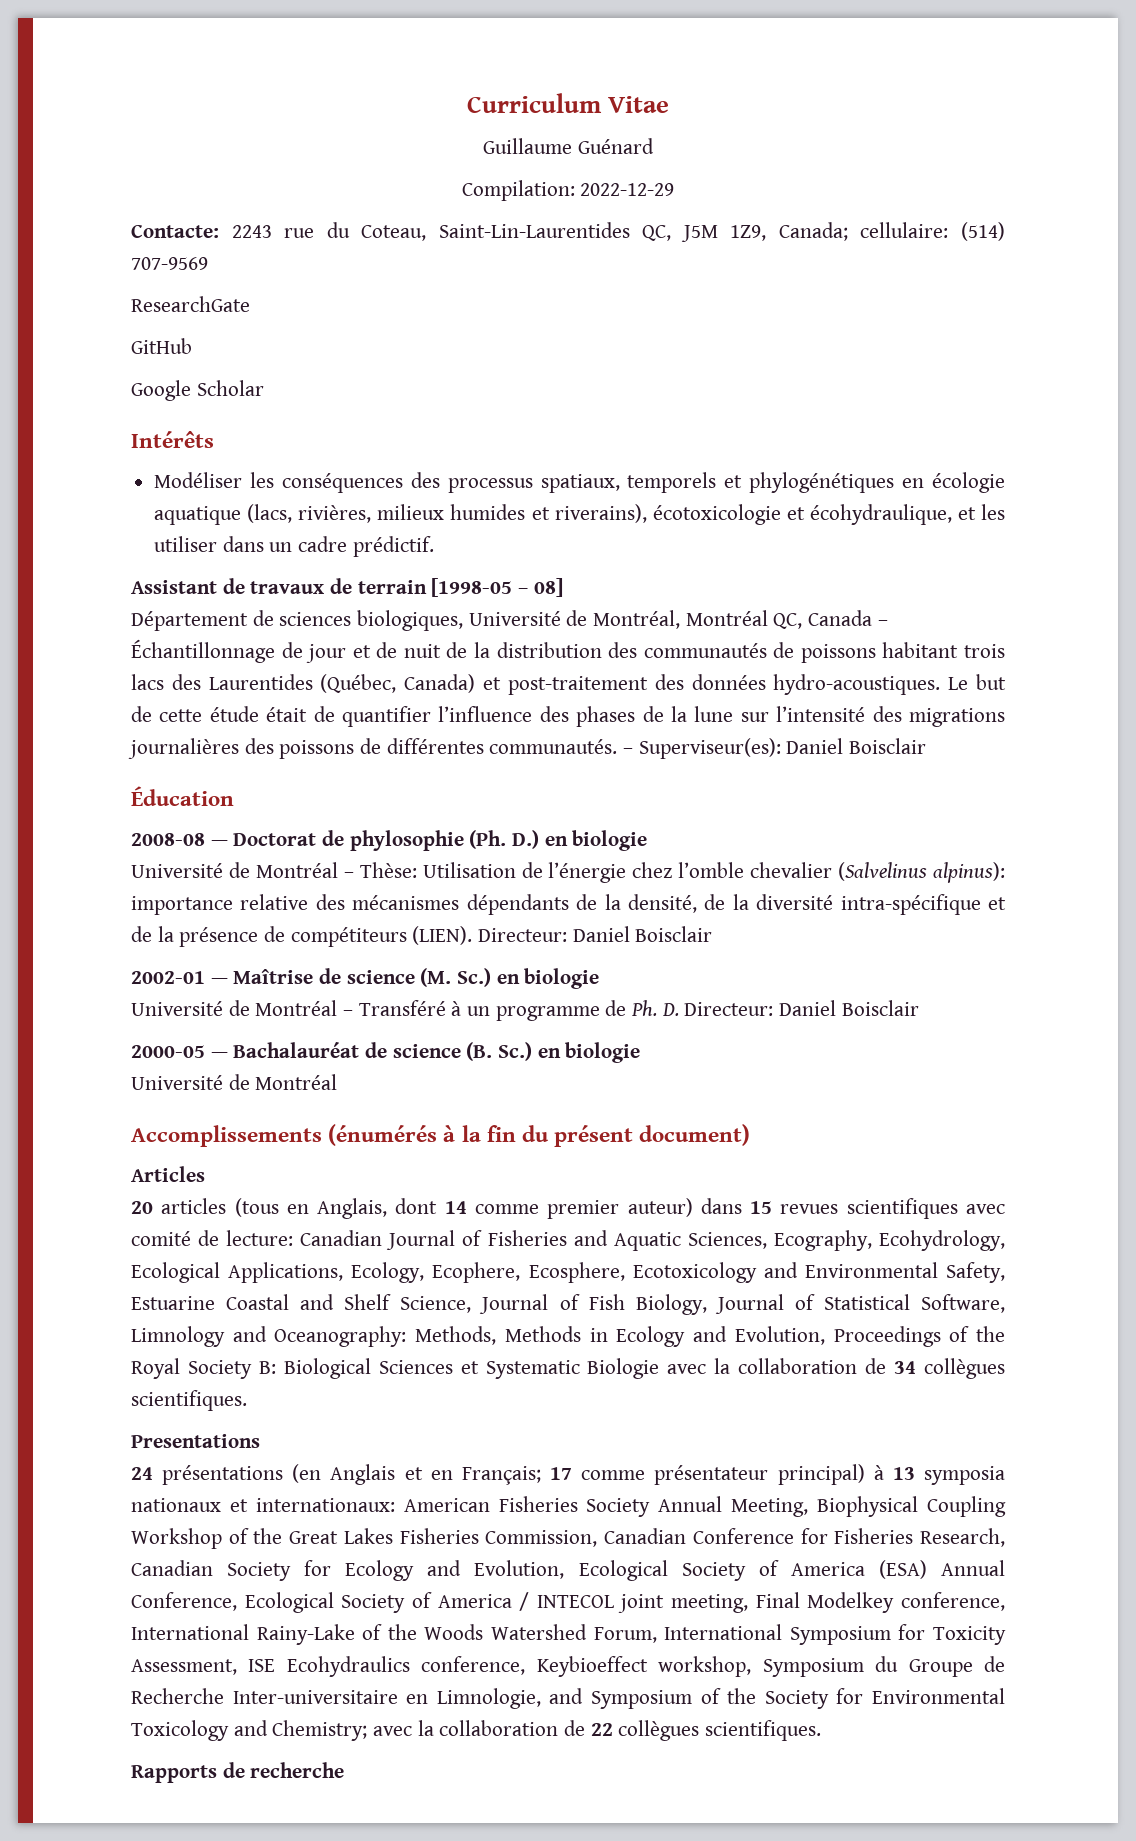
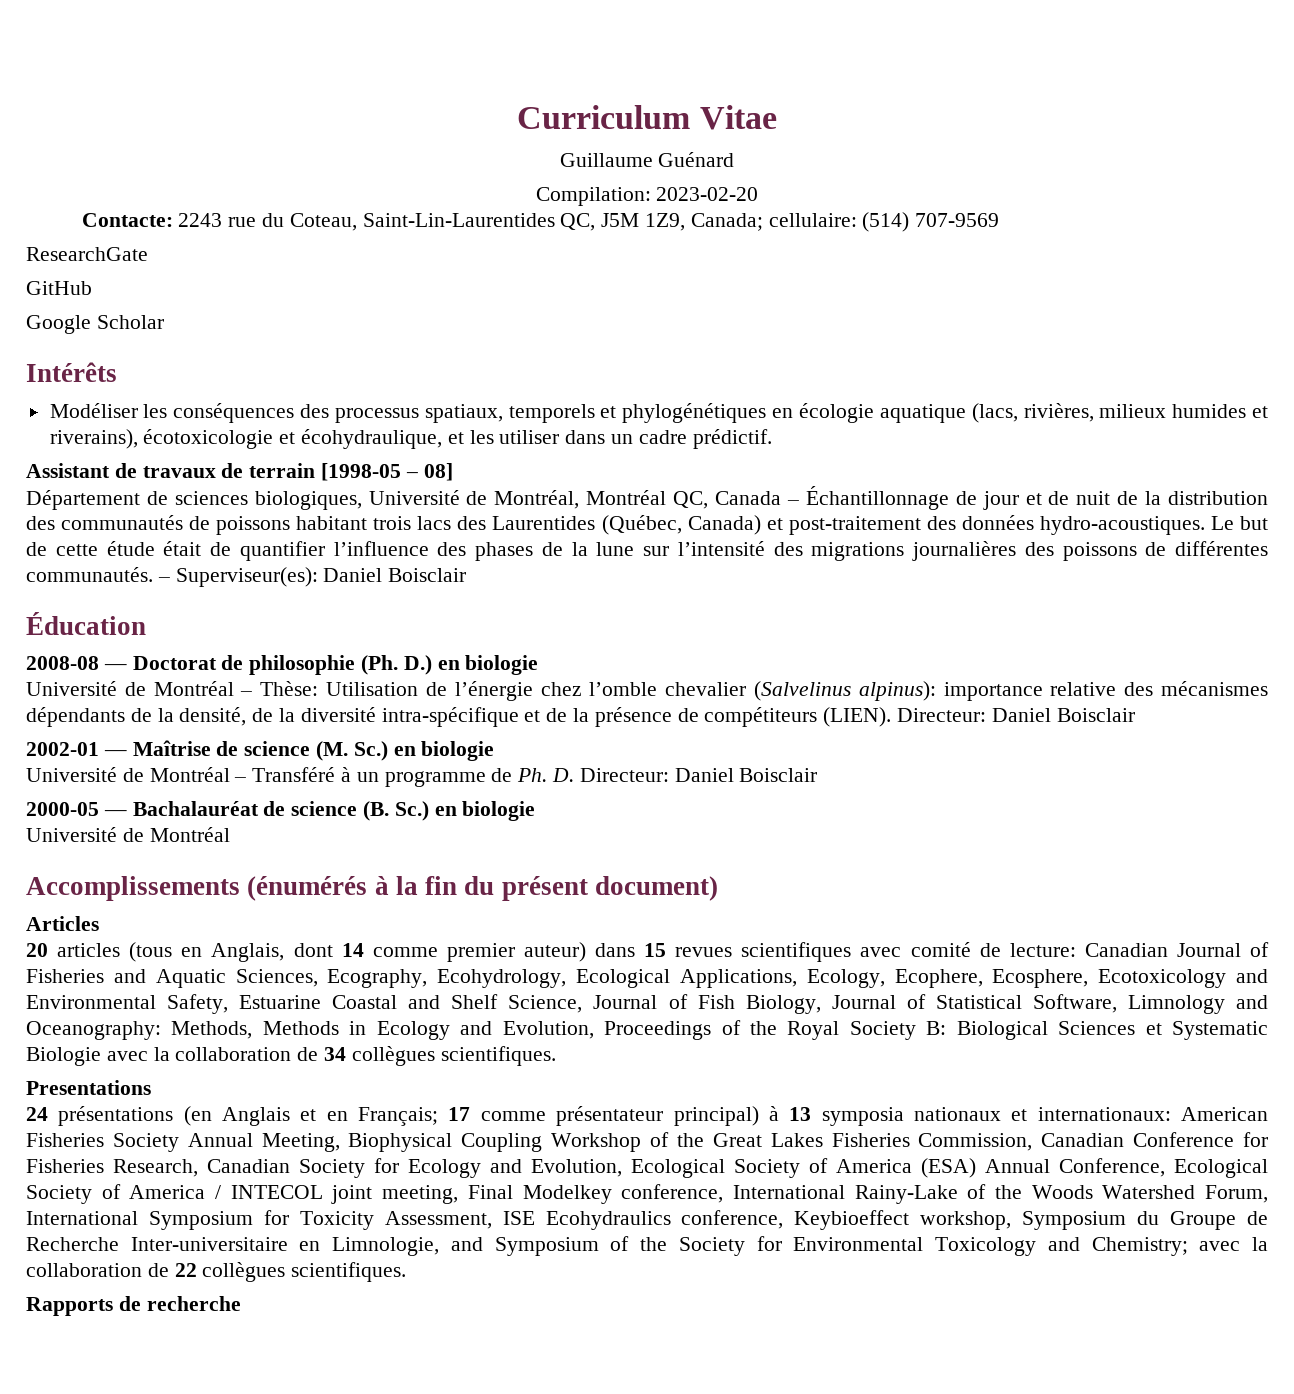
[580,183,675,196] 2022-12-29 -> [656,187,759,201] 2023-02-20
[349,830,464,851] phylosophie -> [249,655,356,675] philosophie

